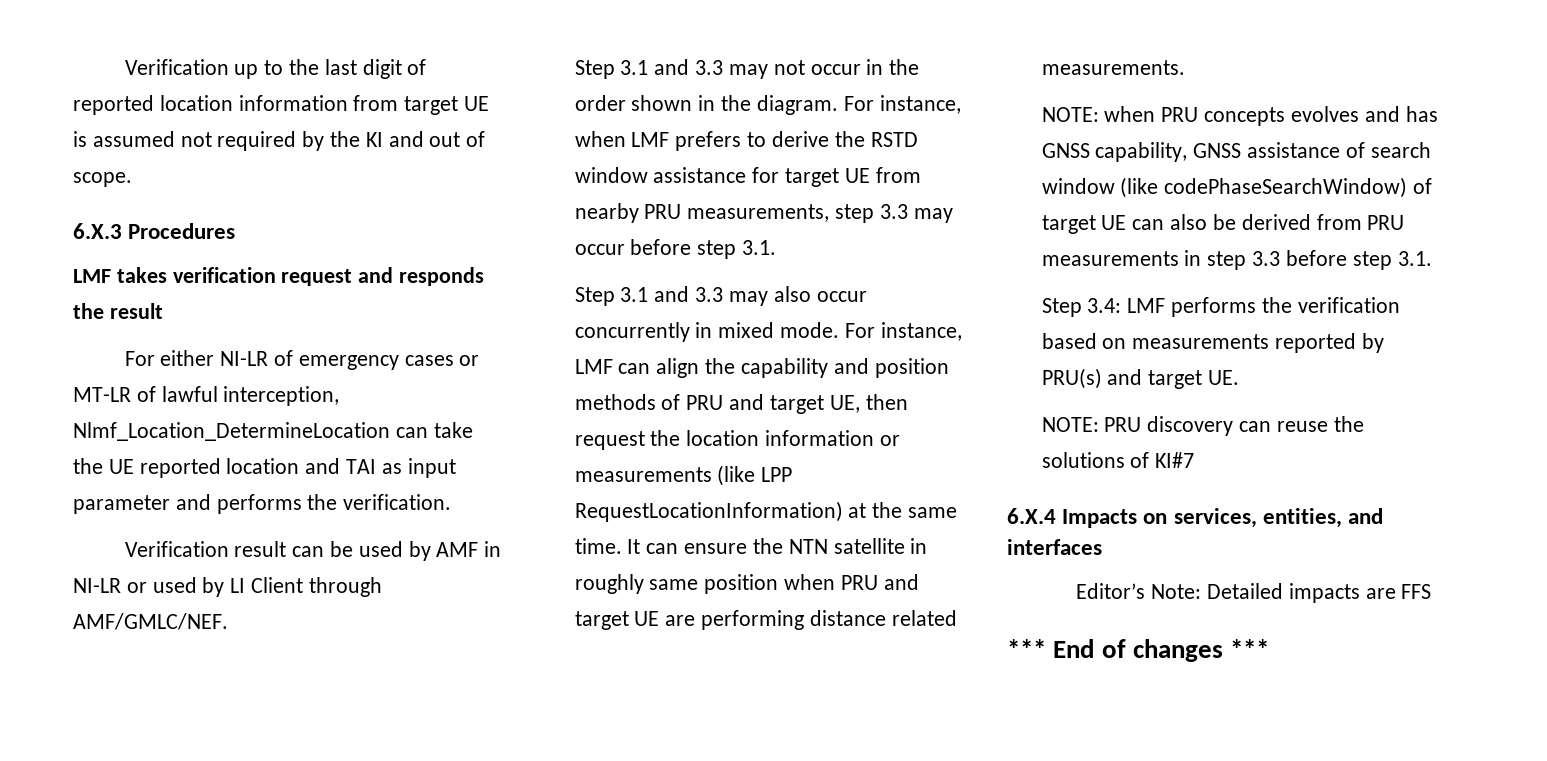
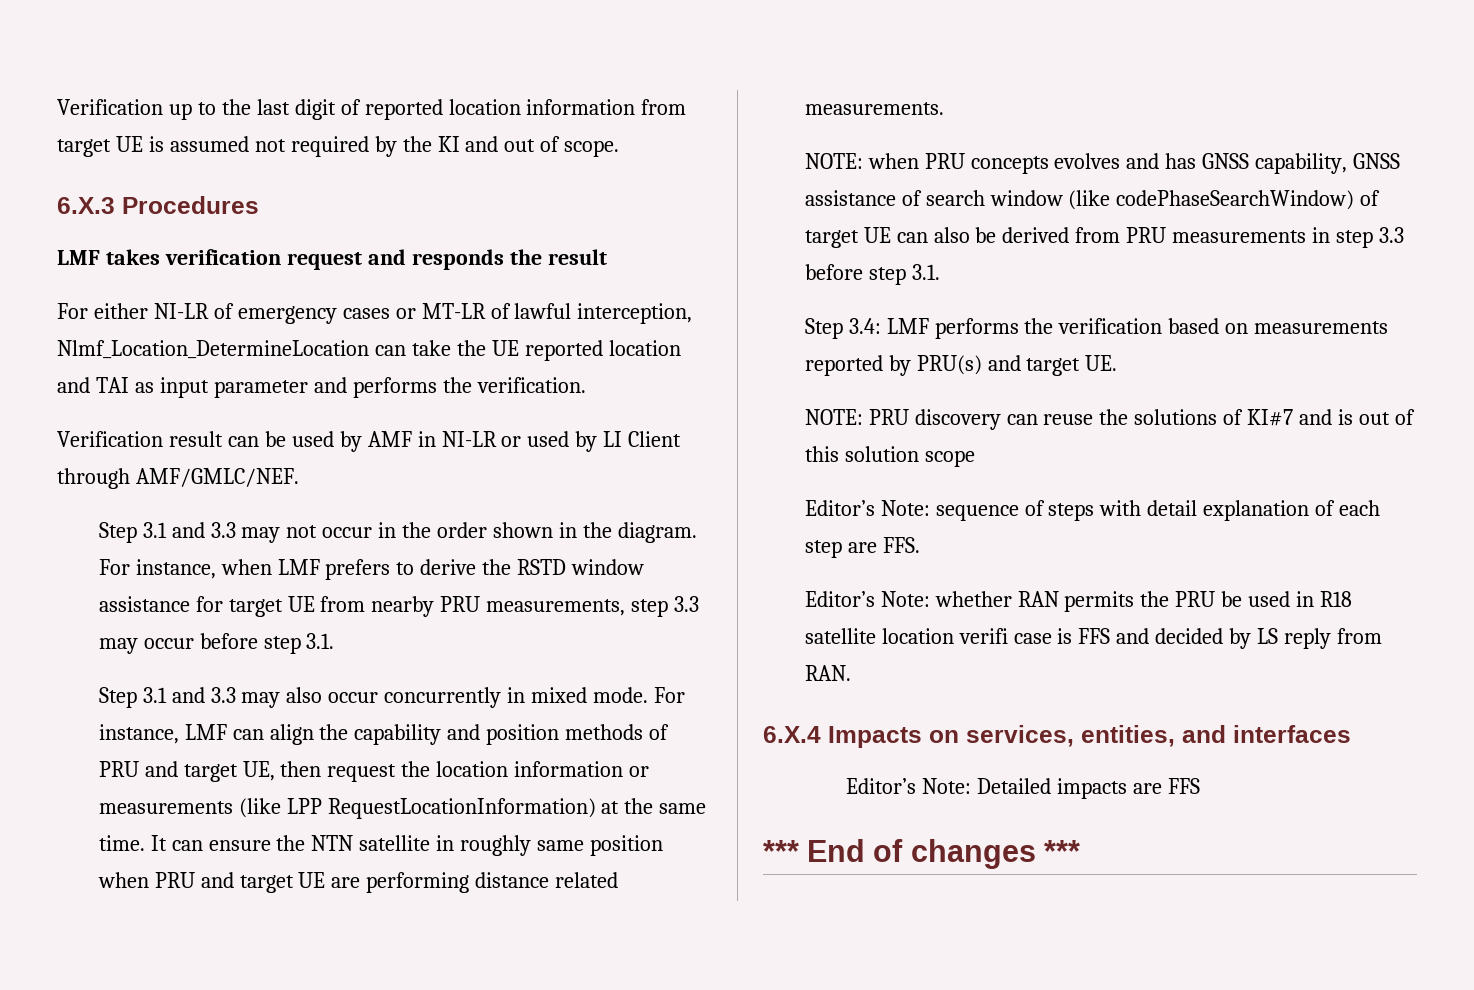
(1195, 460) none -> [1299,409,1415,425] [804,446,975,467] [804,500,1381,521] [804,537,920,558] [804,591,1353,612] [804,628,1383,649] [804,665,851,681] and is out of this solution scope // Editor’s Note: sequence of steps with detail explanation of each step are FFS. // Editor’s Note: whether RAN permits the PRU be used in R18 satellite location verifi case is FFS and decided by LS reply from RAN.

